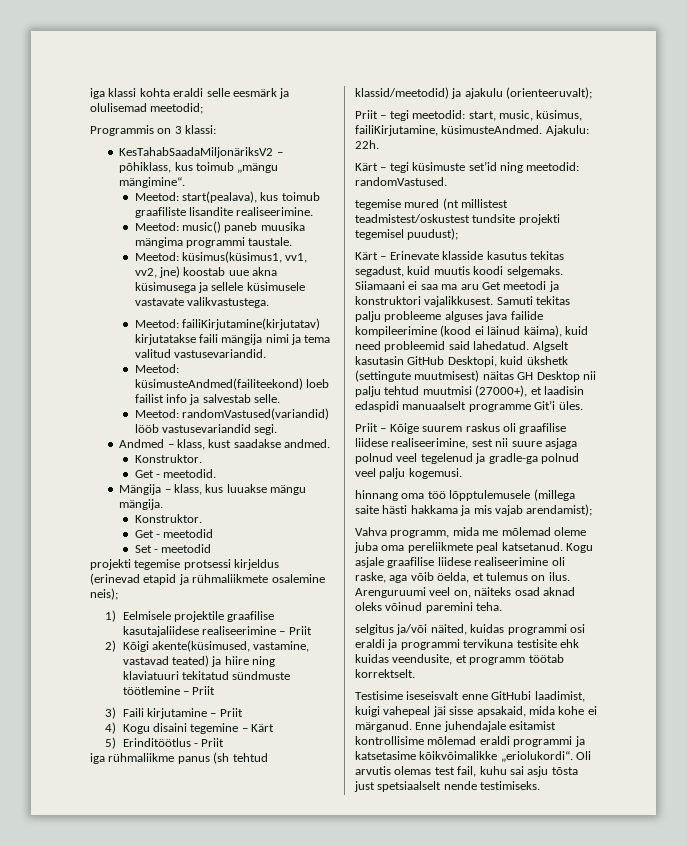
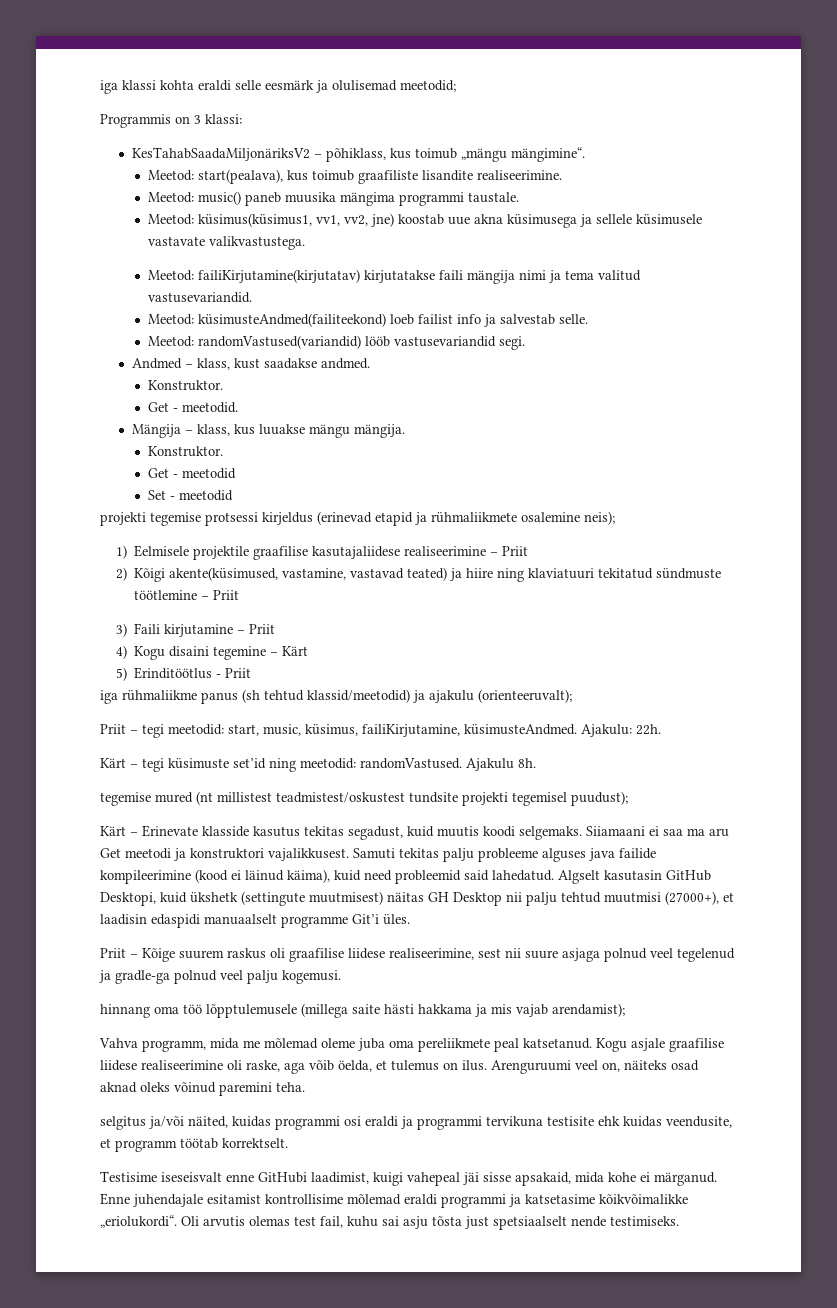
(447, 181) none -> [466,758,536,771] Ajakulu 8h.

